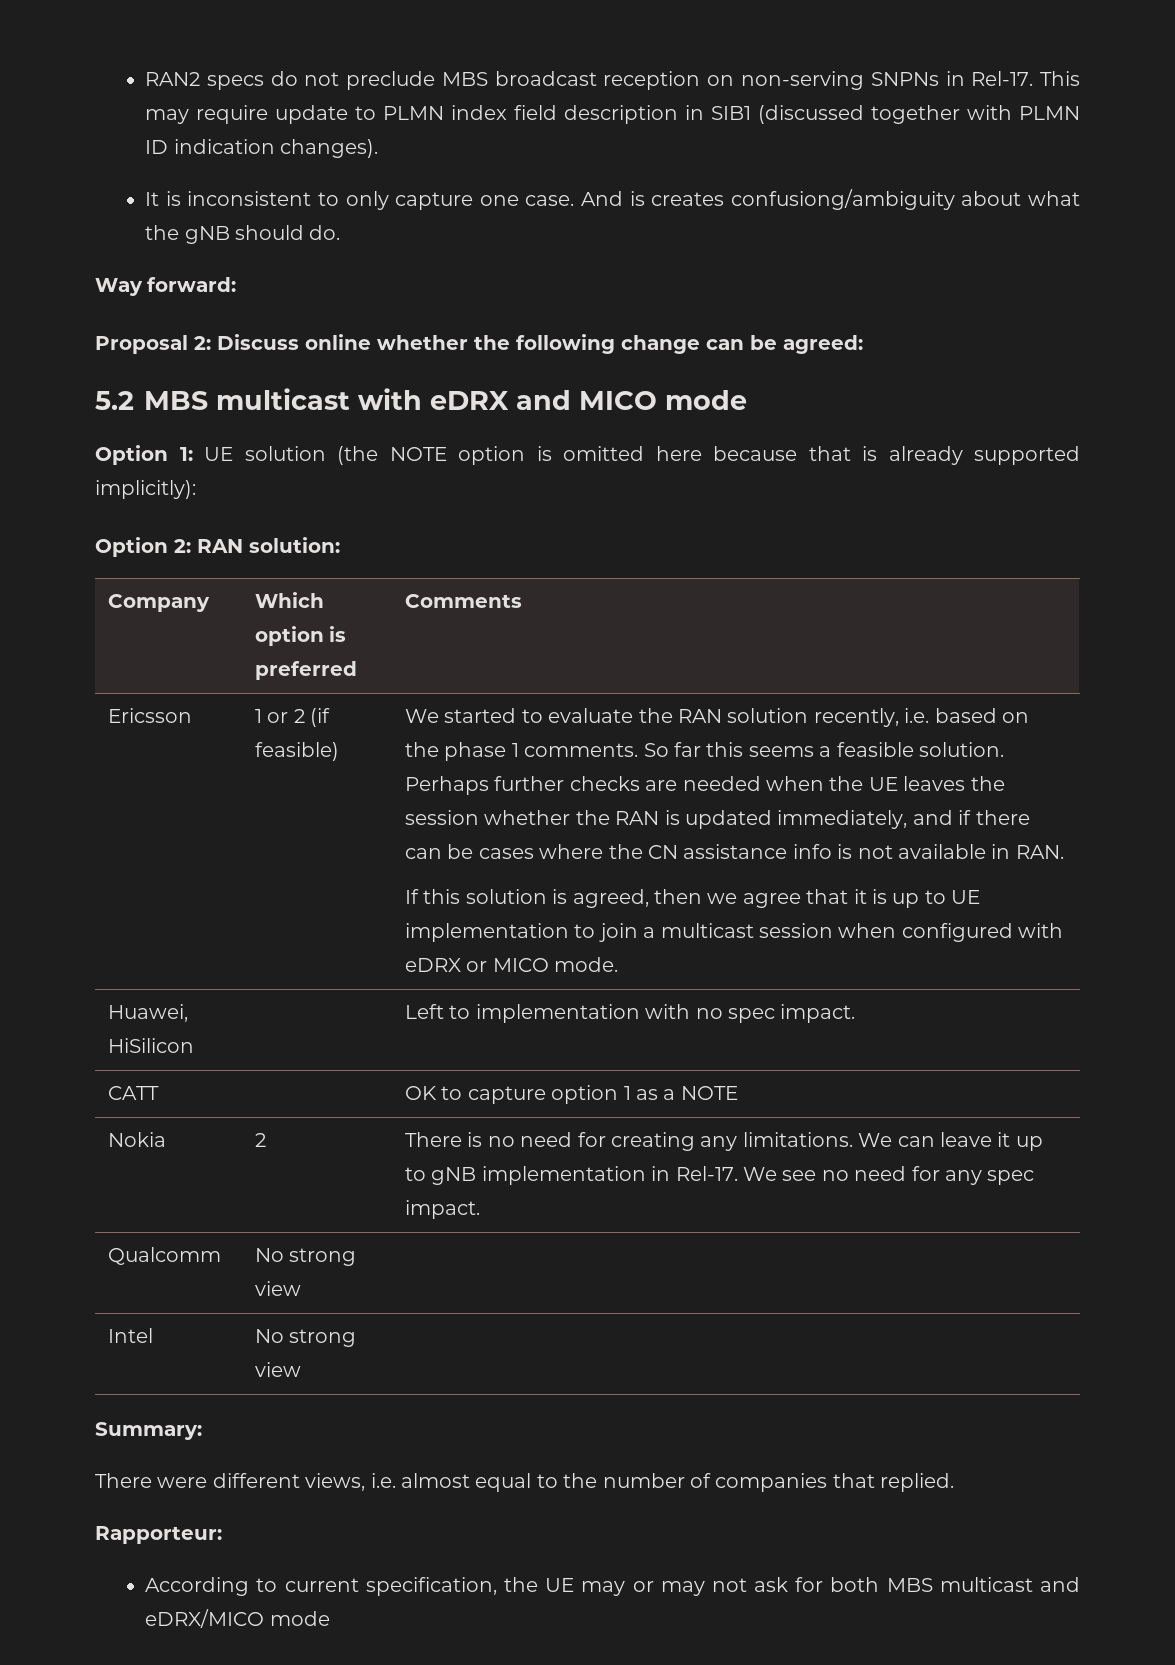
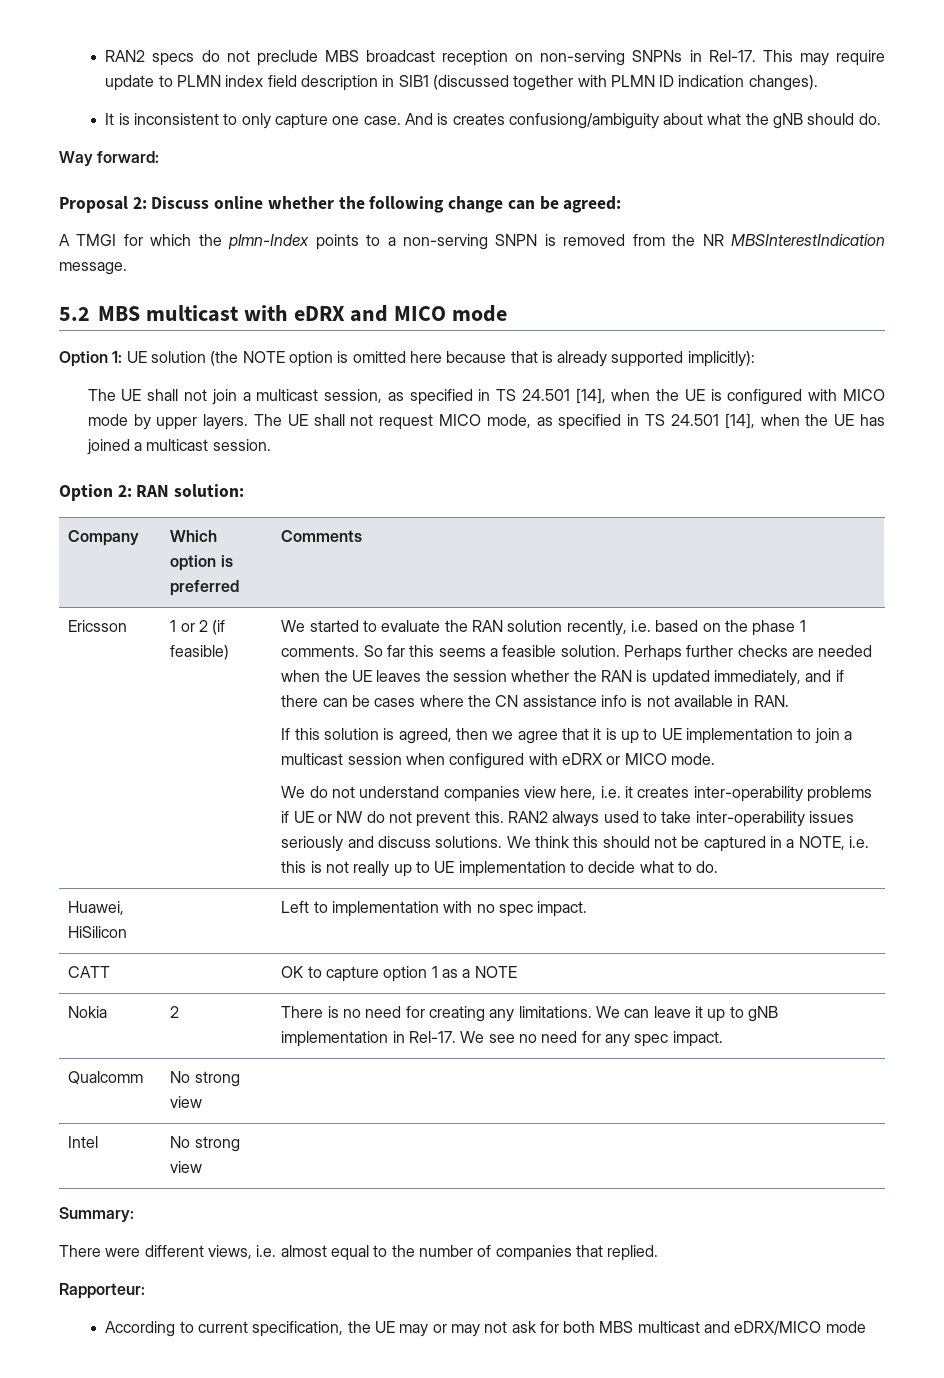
(863, 344) none -> [59,234,885,250] [59,262,127,275] // A TMGI for which the plmn-Index points to a non-serving SNPN is removed from the NR MBSInterestIndication message.
(196, 489) none -> [87,388,885,405] [87,413,886,430] [86,439,271,455] // The UE shall not join a multicast session, as specified in TS 24.501 [14], when the UE is configured with MICO mode by upper layers. The UE shall not request MICO mode, as specified in TS 24.501 [14], when the UE has joined a multicast session.
(619, 964) none -> [281,786,872,802] [281,811,854,827] [281,836,869,852] [281,861,719,877] // We do not understand companies view here, i.e. it creates inter-operability problems if UE or NW do not prevent this. RAN2 always used to take inter-operability issues seriously and discuss solutions. We think this should not be captured in a NOTE, i.e. this is not really up to UE implementation to decide what to do.

